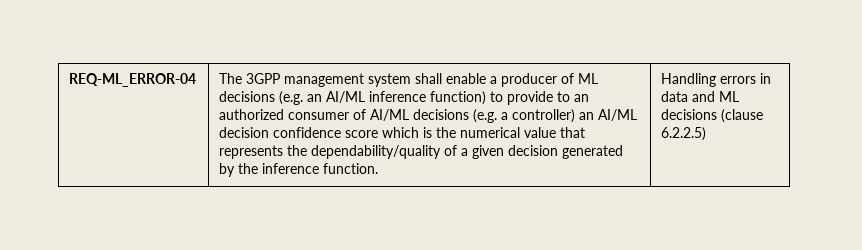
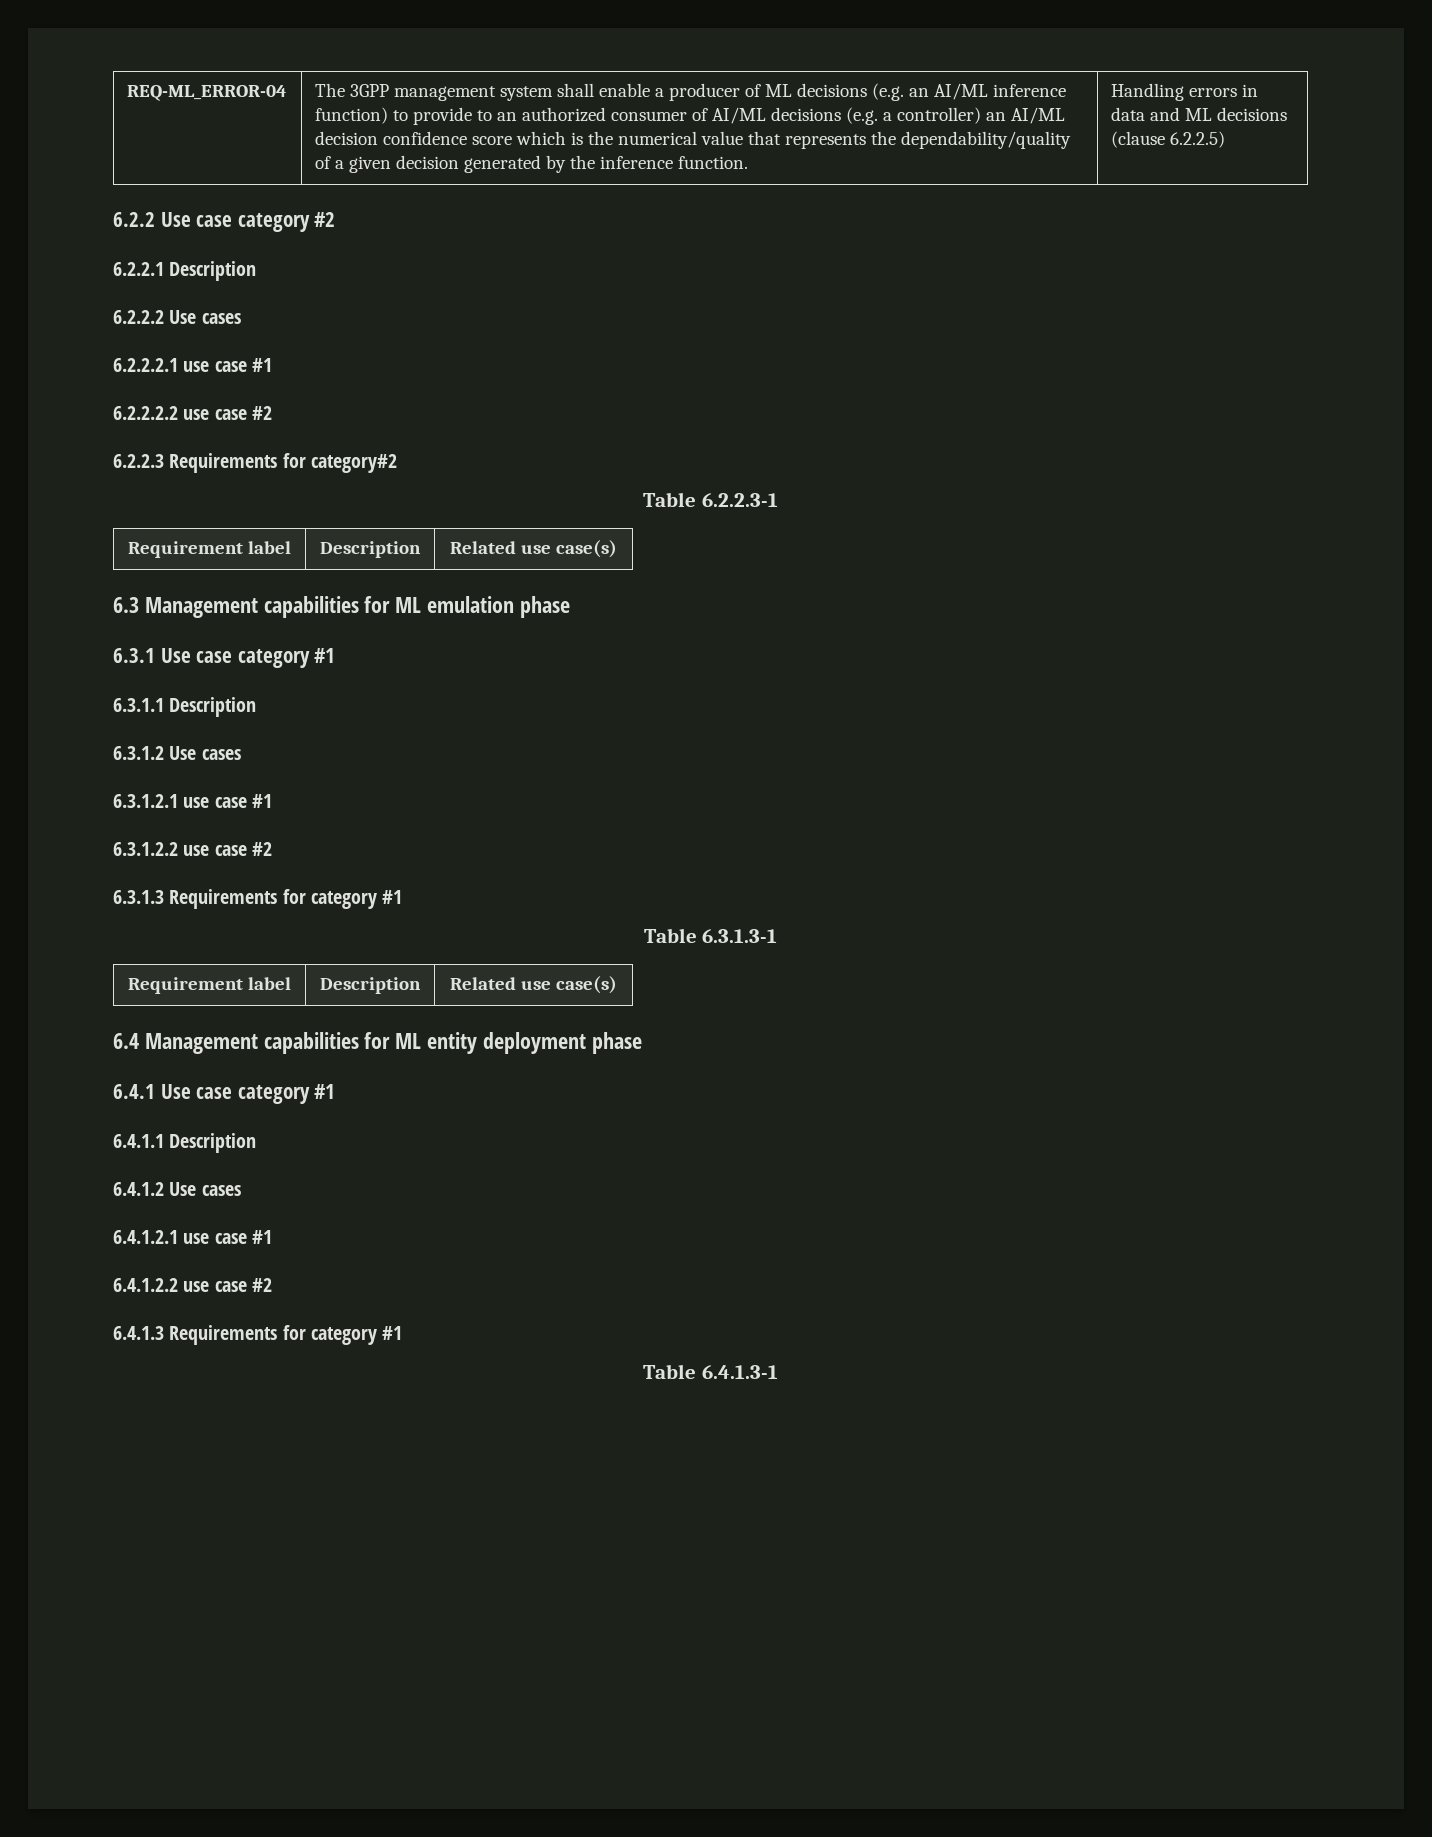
(707, 134) none -> [113,212,336,232] [113,261,257,281] [113,310,241,324] [113,358,272,372] [113,406,272,420] [113,453,397,473] [643,492,778,507] [128,541,291,558] [320,541,421,558] [450,540,617,558] [113,596,570,618] [113,648,336,668] [113,697,257,717] [113,746,241,760] [113,794,272,808] [113,842,272,856] [113,889,403,909] [643,928,778,943] [128,977,291,994] [320,977,421,994] [450,976,617,994] [113,1032,642,1054] [113,1084,336,1104] [113,1133,257,1153] [113,1182,241,1196] [113,1230,272,1244] [113,1278,272,1292] [113,1325,403,1345] [643,1364,778,1379] // 6.2.2 Use case category #2 // 6.2.2.1 Description // 6.2.2.2 Use cases // 6.2.2.2.1 use case #1 // 6.2.2.2.2 use case #2 // 6.2.2.3 Requirements for category#2 // Table 6.2.2.3-1 // Requirement label | Description | Related use case(s) // 6.3 Management capabilities for ML emulation phase // 6.3.1 Use case category #1 // 6.3.1.1 Description // 6.3.1.2 Use cases // 6.3.1.2.1 use case #1 // 6.3.1.2.2 use case #2 // 6.3.1.3 Requirements for category #1 // Table 6.3.1.3-1 // Requirement label | Description | Related use case(s) // 6.4 Management capabilities for ML entity deployment phase // 6.4.1 Use case category #1 // 6.4.1.1 Description // 6.4.1.2 Use cases // 6.4.1.2.1 use case #1 // 6.4.1.2.2 use case #2 // 6.4.1.3 Requirements for category #1 // Table 6.4.1.3-1

